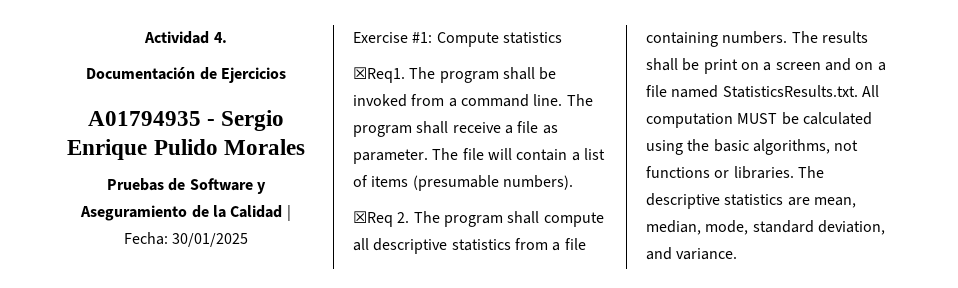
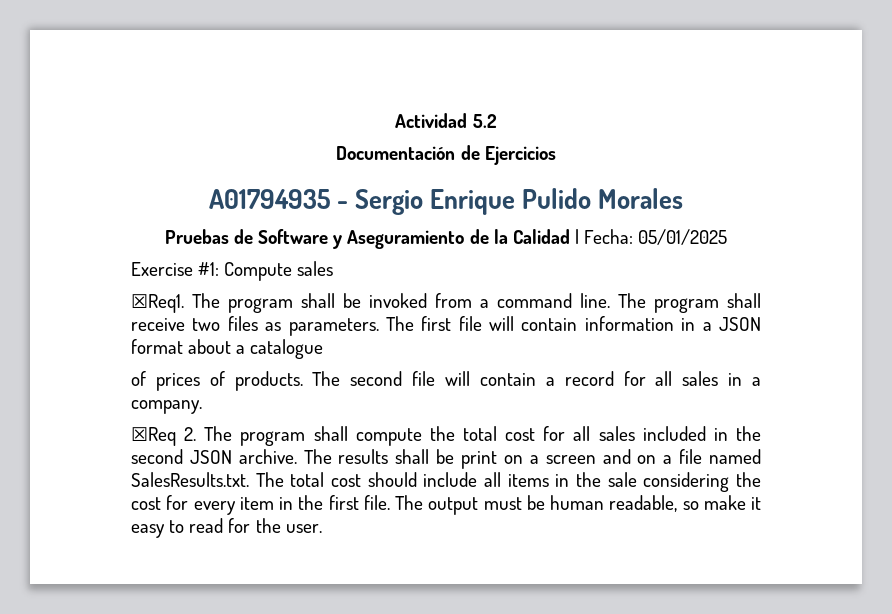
[213,32,227,43] 4. -> [472,114,497,128] 5.2
[172,233,249,247] 30/01/2025 -> [638,229,728,245] 05/01/2025
[502,32,562,44] statistics -> [297,261,334,276] sales
[504,121,558,134] [353,148,605,164] [353,175,573,191] a file as parameter. The file will contain a list of items (presumable numbers). -> [192,316,761,336] [131,339,324,359] [131,371,761,391] [131,400,202,414] two files as parameters. The first file will contain information in a JSON format about a catalogue // of prices of products. The second file will contain a record for all sales in a company.
[353,238,586,254] [646,31,788,47] all descriptive statistics from a file containing numbers. -> [429,426,761,441] [131,449,297,464] the total cost for all sales included in the second JSON archive.
[722,85,879,98] [646,112,872,128] [646,139,859,155] [646,166,824,179] [646,193,856,209] [646,220,885,235] [646,247,738,260] StatisticsResults.txt. All computation MUST be calculated using the basic algorithms, not functions or libraries. The descriptive statistics are mean, median, mode, standard deviation, and variance. -> [131,472,761,492] [131,495,761,515] [131,518,322,538] SalesResults.txt. The total cost should include all items in the sale considering the cost for every item in the first file. The output must be human readable, so make it easy to read for the user.

